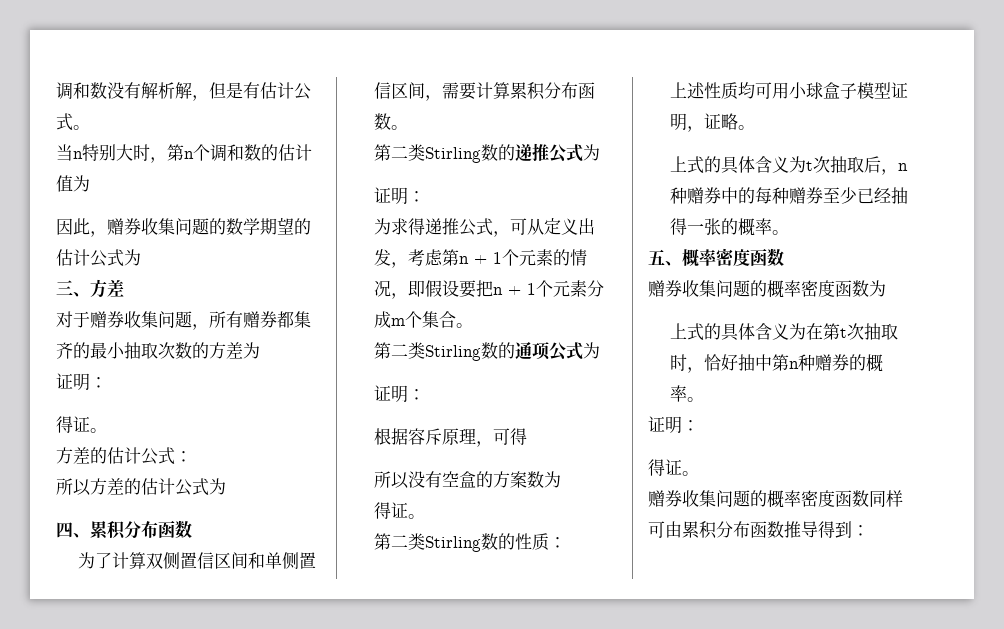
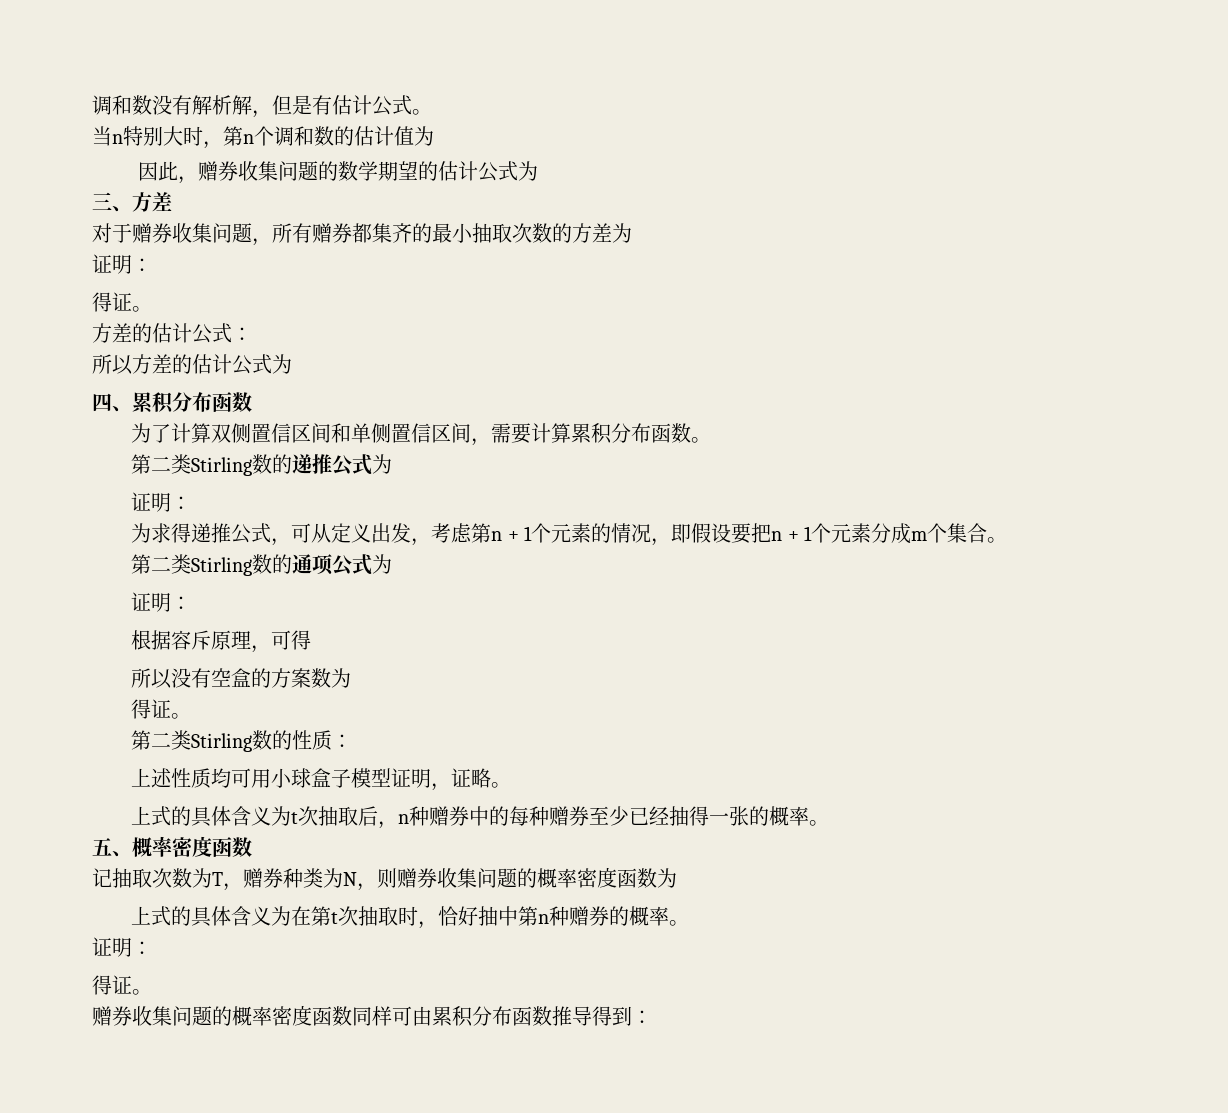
(784, 257) none -> [92,868,397,891] 记抽取次数为T，赠券种类为N，则

